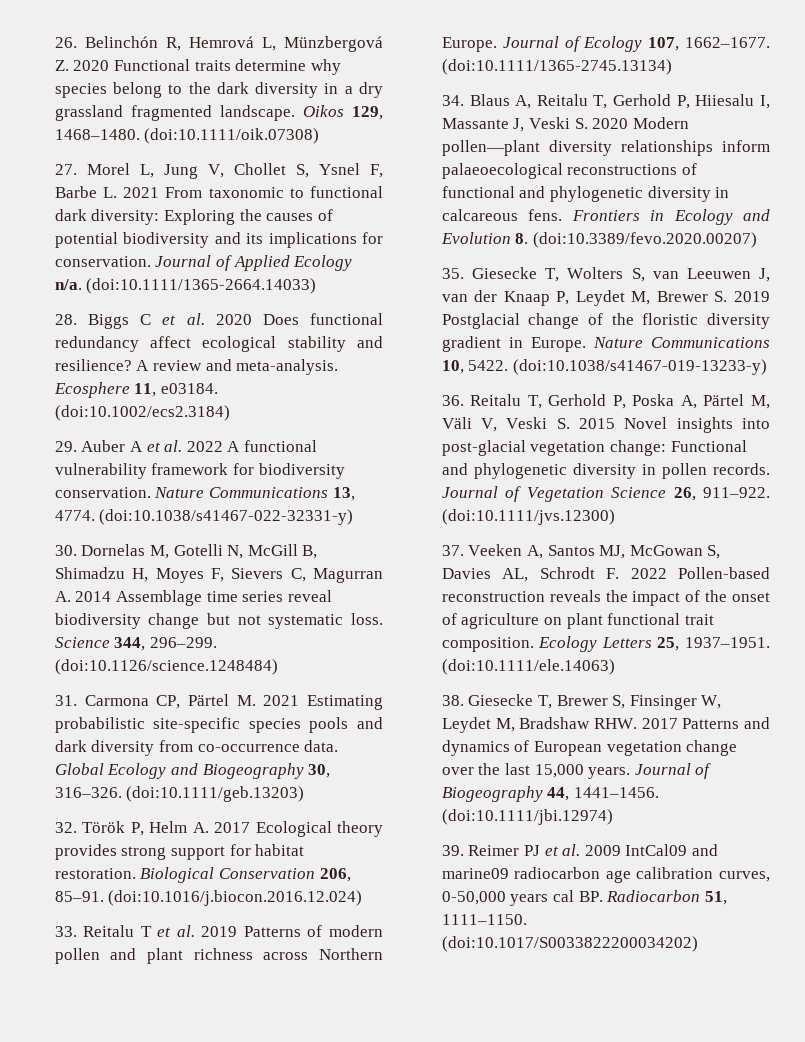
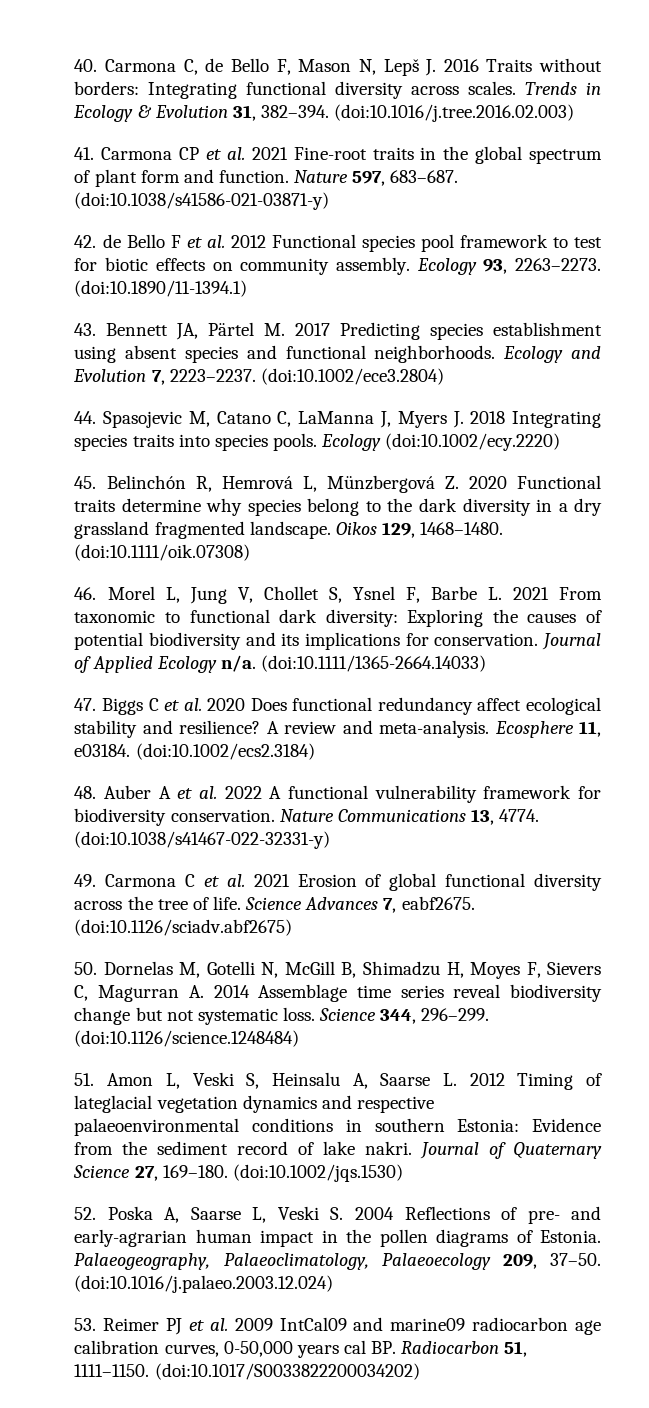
[54,37,77,48] 26. -> [74,58,602,76] [74,81,601,99] [73,104,575,122] [74,146,602,164] [74,169,459,187] [74,192,330,210] [74,234,602,252] [74,257,601,275] [74,280,248,297] [74,322,602,340] [74,345,601,363] [73,368,444,385] [74,411,601,428] [74,433,561,451] [74,476,97,489] 40. Carmona C, de Bello F, Mason N, Lepš J. 2016 Traits without borders: Integrating functional diversity across scales. Trends in Ecology & Evolution 31, 382–394. (doi:10.1016/j.tree.2016.02.003) // 41. Carmona CP et al. 2021 Fine-root traits in the global spectrum of plant form and function. Nature 597, 683–687. (doi:10.1038/s41586-021-03871-y) // 42. de Bello F et al. 2012 Functional species pool framework to test for biotic effects on community assembly. Ecology 93, 2263–2273. (doi:10.1890/11-1394.1) // 43. Bennett JA, Pärtel M. 2017 Predicting species establishment using absent species and functional neighborhoods. Ecology and Evolution 7, 2223–2237. (doi:10.1002/ece3.2804) // 44. Spasojevic M, Catano C, LaManna J, Myers J. 2018 Integrating species traits into species pools. Ecology (doi:10.1002/ecy.2220) // 45.
[54,164,77,175] 27. -> [74,587,97,600] 46.
[54,314,77,325] 28. -> [74,698,97,711] 47.
[54,441,77,452] 29. -> [74,786,97,799] 48.
[54,545,77,556] 30. -> [74,873,602,891] [74,896,475,913] [74,919,293,936] [74,962,98,975] 49. Carmona C et al. 2021 Erosion of global functional diversity across the tree of life. Science Advances 7, eabf2675. (doi:10.1126/sciadv.abf2675) // 50.
[54,694,383,710] [54,717,383,733] [54,740,339,756] [54,763,331,779] [54,786,305,802] [54,821,383,837] [54,844,305,860] [54,867,351,883] [54,890,363,906] [54,925,383,937] [54,948,383,964] [441,36,770,52] [441,59,672,75] [441,94,770,109] [441,117,689,132] [441,140,770,156] [441,163,698,179] [441,186,730,202] [441,209,770,225] [440,232,758,248] [441,267,770,282] [441,290,770,306] [441,313,770,329] [441,336,770,352] [441,359,768,375] [441,394,770,409] [441,417,770,433] [441,440,747,456] [441,463,770,479] [441,486,770,502] [441,509,615,525] [441,544,721,559] [441,567,770,582] [441,590,770,606] [441,613,714,629] [441,636,770,652] [441,659,615,675] [441,694,722,710] [441,717,770,733] [441,740,738,756] [441,763,712,779] [441,786,660,802] [441,809,613,825] [441,845,464,856] 31. Carmona CP, Pärtel M. 2021 Estimating probabilistic site-specific species pools and dark diversity from co-occurrence data. Global Ecology and Biogeography 30, 316–326. (doi:10.1111/geb.13203) // 32. Török P, Helm A. 2017 Ecological theory provides strong support for habitat restoration. Biological Conservation 206, 85–91. (doi:10.1016/j.biocon.2016.12.024) // 33. Reitalu T et al. 2019 Patterns of modern pollen and plant richness across Northern Europe. Journal of Ecology 107, 1662–1677. (doi:10.1111/1365-2745.13134) // 34. Blaus A, Reitalu T, Gerhold P, Hiiesalu I, Massante J, Veski S. 2020 Modern pollen—plant diversity relationships inform palaeoecological reconstructions of functional and phylogenetic diversity in calcareous fens. Frontiers in Ecology and Evolution 8. (doi:10.3389/fevo.2020.00207) // 35. Giesecke T, Wolters S, van Leeuwen J, van der Knaap P, Leydet M, Brewer S. 2019 Postglacial change of the floristic diversity gradient in Europe. Nature Communications 10, 5422. (doi:10.1038/s41467-019-13233-y) // 36. Reitalu T, Gerhold P, Poska A, Pärtel M, Väli V, Veski S. 2015 Novel insights into post-glacial vegetation change: Functional and phylogenetic diversity in pollen records. Journal of Vegetation Science 26, 911–922. (doi:10.1111/jvs.12300) // 37. Veeken A, Santos MJ, McGowan S, Davies AL, Schrodt F. 2022 Pollen-based reconstruction reveals the impact of the onset of agriculture on plant functional trait composition. Ecology Letters 25, 1937–1951. (doi:10.1111/ele.14063) // 38. Giesecke T, Brewer S, Finsinger W, Leydet M, Bradshaw RHW. 2017 Patterns and dynamics of European vegetation change over the last 15,000 years. Journal of Biogeography 44, 1441–1456. (doi:10.1111/jbi.12974) // 39. -> [74,1072,602,1090] [74,1095,434,1113] [74,1118,601,1136] [74,1141,602,1159] [73,1164,403,1182] [74,1206,601,1224] [74,1229,601,1247] [74,1253,601,1270] [74,1275,334,1293] [74,1318,97,1331] 51. Amon L, Veski S, Heinsalu A, Saarse L. 2012 Timing of lateglacial vegetation dynamics and respective palaeoenvironmental conditions in southern Estonia: Evidence from the sediment record of lake nakri. Journal of Quaternary Science 27, 169–180. (doi:10.1002/jqs.1530) // 52. Poska A, Saarse L, Veski S. 2004 Reflections of pre- and early-agrarian human impact in the pollen diagrams of Estonia. Palaeogeography, Palaeoclimatology, Palaeoecology 209, 37–50. (doi:10.1016/j.palaeo.2003.12.024) // 53.

